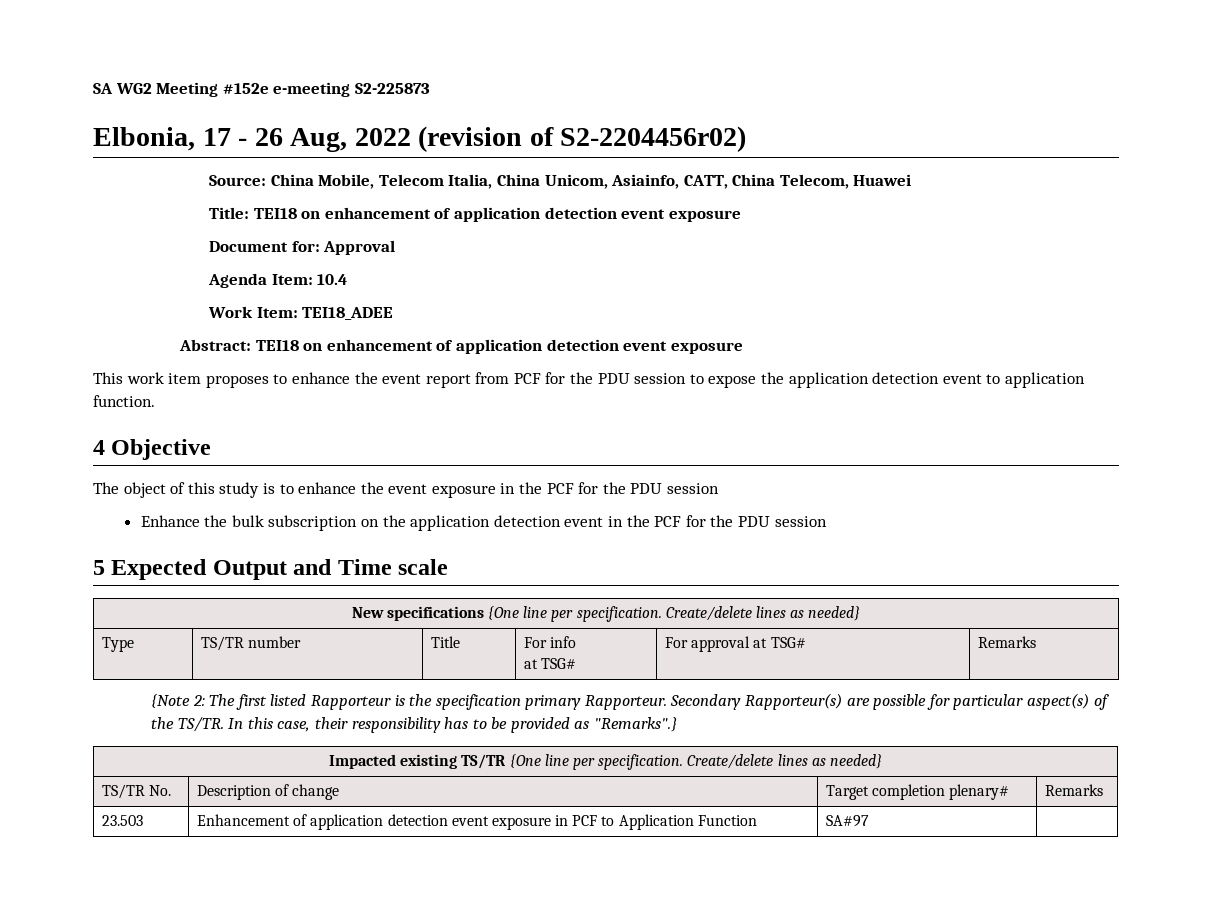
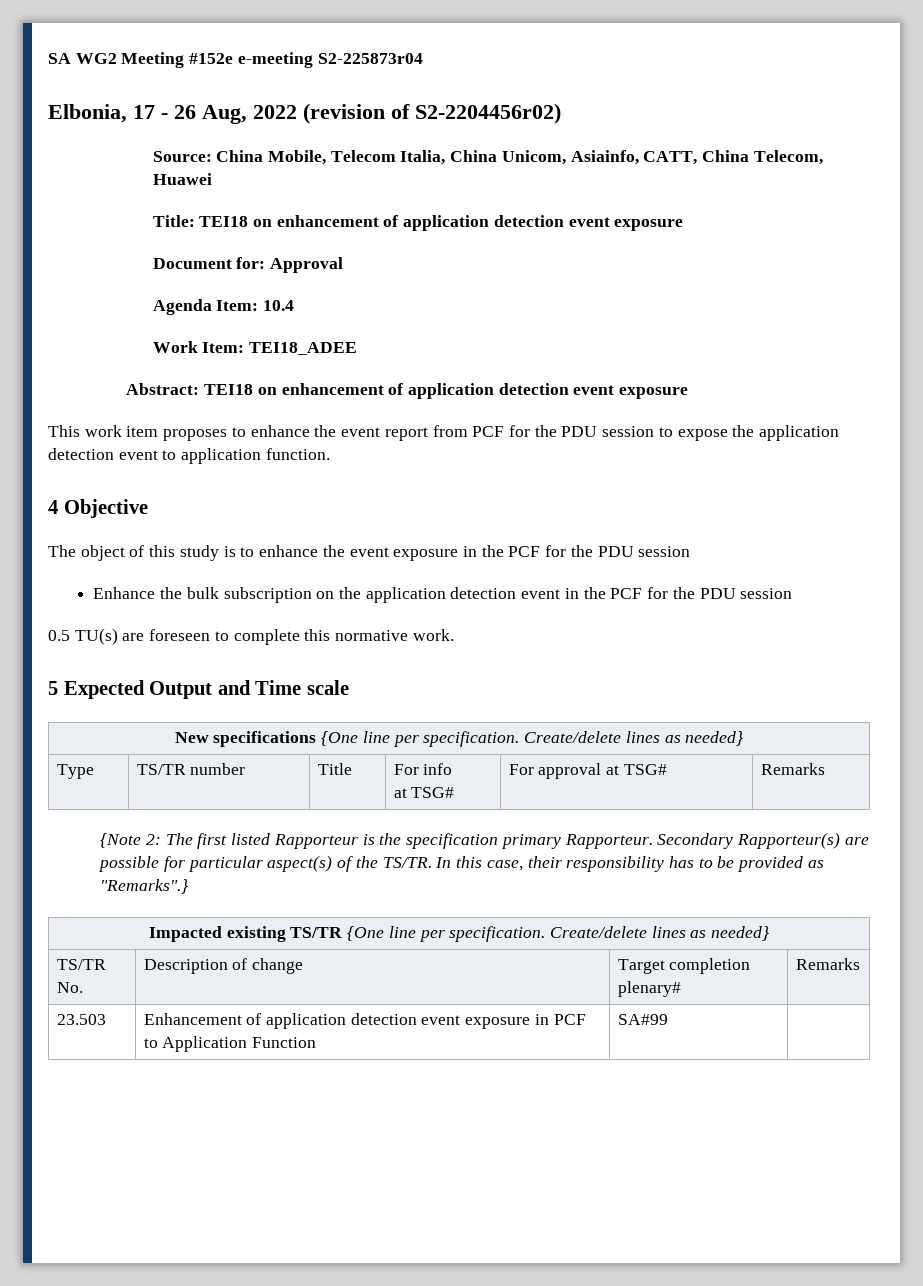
[354,83,430,94] S2-225873 -> [317,53,423,64] S2-225873r04
(827, 521) none -> [48,628,454,645] // 0.5 TU(s) are foreseen to complete this normative work.
[825,815,869,827] SA#97 -> [617,1014,668,1025] SA#99

